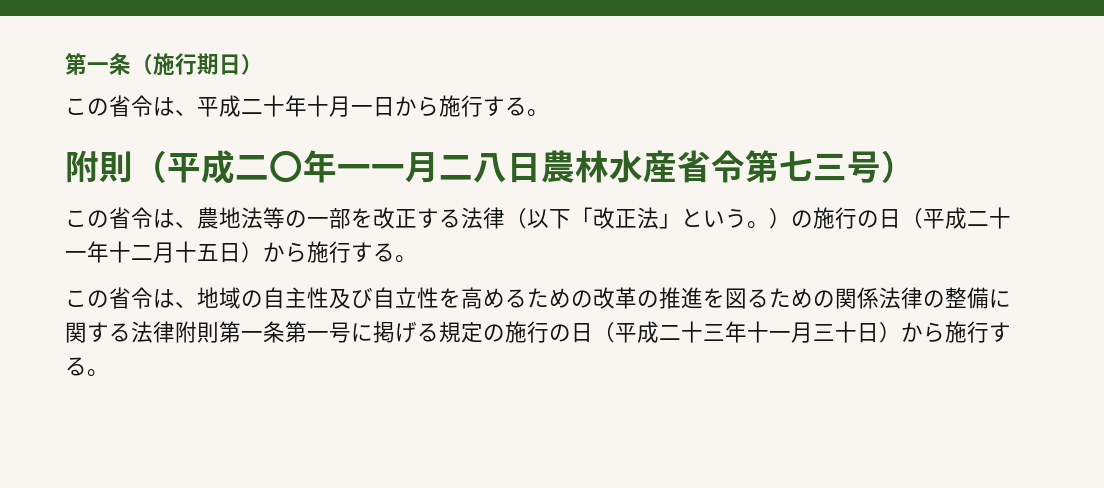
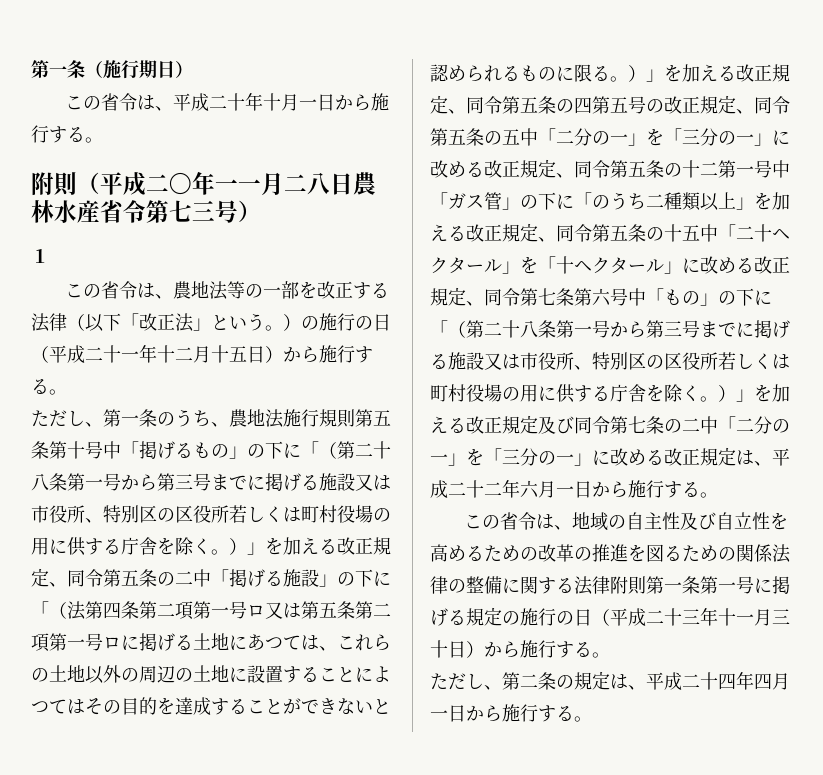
(915, 166) none -> [31,249,49,263] // １
(417, 259) none -> [31,409,391,428] [31,441,391,459] [31,473,391,491] [31,505,391,523] [31,537,391,556] [31,568,391,587] [31,601,391,620] [31,633,391,652] [31,665,391,684] [31,697,391,715] [430,64,790,82] [430,95,790,114] [430,128,790,146] [430,159,790,178] [430,192,790,211] [430,223,790,242] [430,256,790,274] [430,287,772,306] [430,320,790,338] [430,352,790,370] [430,384,790,403] [430,415,790,434] [430,447,790,466] [430,479,718,498] // ただし、第一条のうち、農地法施行規則第五条第十号中「掲げるもの」の下に「（第二十八条第一号から第三号までに掲げる施設又は市役所、特別区の区役所若しくは町村役場の用に供する庁舎を除く。）」を加える改正規定、同令第五条の二中「掲げる施設」の下に「（法第四条第二項第一号ロ又は第五条第二項第一号ロに掲げる土地にあつては、これらの土地以外の周辺の土地に設置することによつてはその目的を達成することができないと認められるものに限る。）」を加える改正規定、同令第五条の四第五号の改正規定、同令第五条の五中「二分の一」を「三分の一」に改める改正規定、同令第五条の十二第一号中「ガス管」の下に「のうち二種類以上」を加える改正規定、同令第五条の十五中「二十ヘクタール」を「十ヘクタール」に改める改正規定、同令第七条第六号中「もの」の下に「（第二十八条第一号から第三号までに掲げる施設又は市役所、特別区の区役所若しくは町村役場の用に供する庁舎を除く。）」を加える改正規定及び同令第七条の二中「二分の一」を「三分の一」に改める改正規定は、平成二十二年六月一日から施行する。
(109, 373) none -> [430,671,790,690] [430,704,592,722] // ただし、第二条の規定は、平成二十四年四月一日から施行する。

